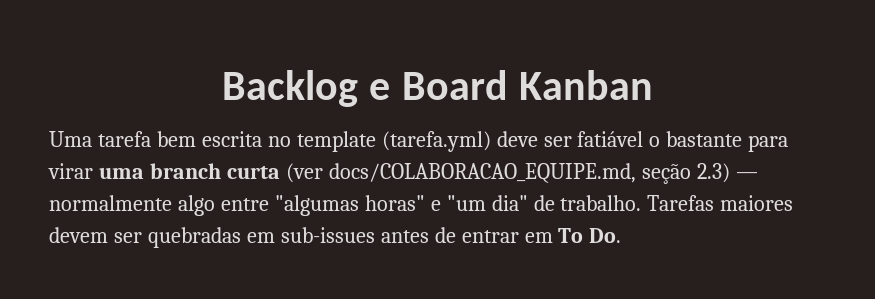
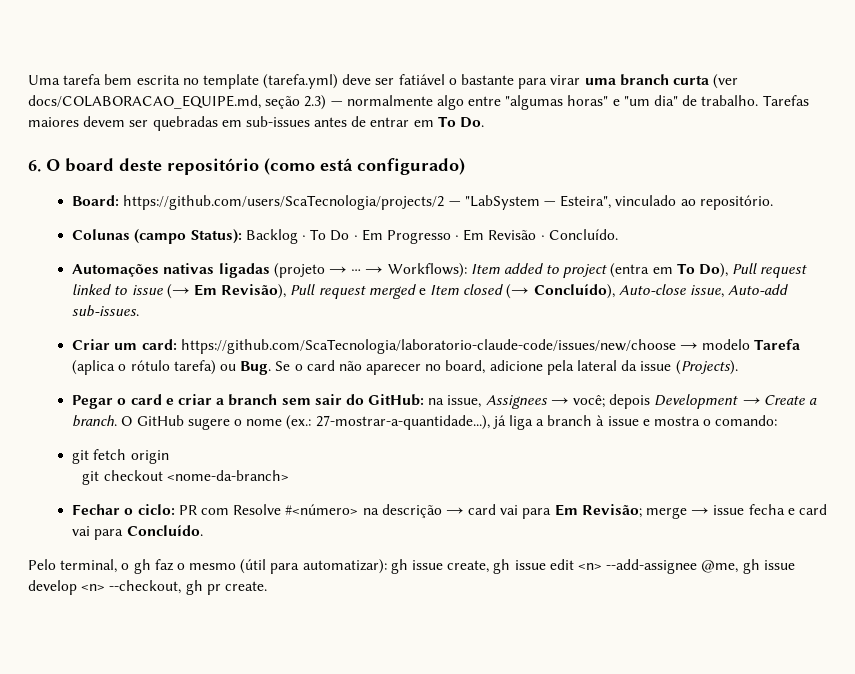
[222,70,653,107] Backlog e Board Kanban // -> (28, 80) none
(622, 235) none -> [28,158,465,175] [72,195,773,210] [72,229,618,244] [72,263,808,278] [72,284,789,299] [72,305,140,317] [72,339,801,354] [72,360,738,375] [72,394,817,409] [72,415,778,430] [72,449,169,464] [82,470,289,485] [72,504,827,519] [72,525,203,540] [28,559,795,574] [28,580,267,595] // 6. O board deste repositório (como está configurado) // Board: https://github.com/users/ScaTecnologia/projects/2 — "LabSystem — Esteira", vinculado ao repositório. // Colunas (campo Status): Backlog · To Do · Em Progresso · Em Revisão · Concluído. // Automações nativas ligadas (projeto → ⋯ → Workflows): Item added to project (entra em To Do), Pull request linked to issue (→ Em Revisão), Pull request merged e Item closed (→ Concluído), Auto-close issue, Auto-add sub-issues. // Criar um card: https://github.com/ScaTecnologia/laboratorio-claude-code/issues/new/choose → modelo Tarefa (aplica o rótulo tarefa) ou Bug. Se o card não aparecer no board, adicione pela lateral da issue (Projects). // Pegar o card e criar a branch sem sair do GitHub: na issue, Assignees → você; depois Development → Create a branch. O GitHub sugere o nome (ex.: 27-mostrar-a-quantidade...), já liga a branch à issue e mostra o comando: // git fetch origin // git checkout <nome-da-branch> // Fechar o ciclo: PR com Resolve #<número> na descrição → card vai para Em Revisão; merge → issue fecha e card vai para Concluído. // Pelo terminal, o gh faz o mesmo (útil para automatizar): gh issue create, gh issue edit <n> --add-assignee @me, gh issue develop <n> --checkout, gh pr create.

